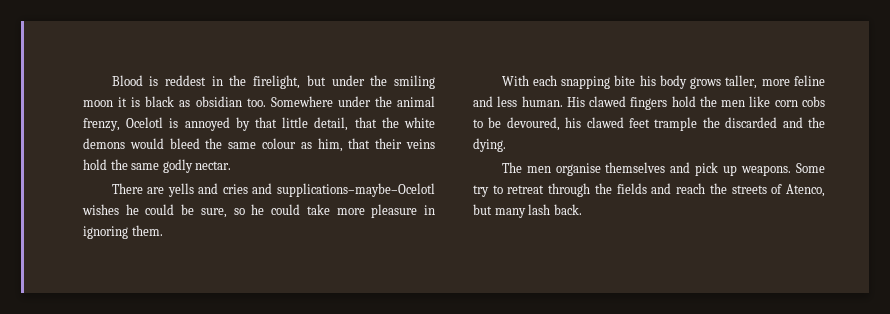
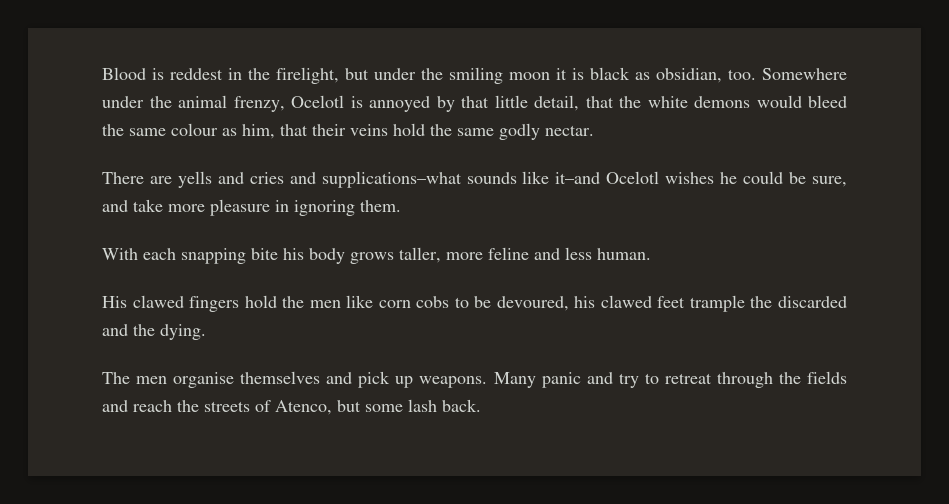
[195,96,242,107] obsidian -> [656,68,722,83] obsidian,
[277,183,435,197] supplications–maybe–Ocelotl -> [321,171,660,188] supplications–what sounds like it–and Ocelotl
[233,204,301,215] so he could -> [102,200,128,212] and
(563, 101) none -> (651, 254) //
[796,163,826,173] Some -> [493,372,613,388] Many panic and
[494,208,526,218] many -> [365,404,403,412] some

